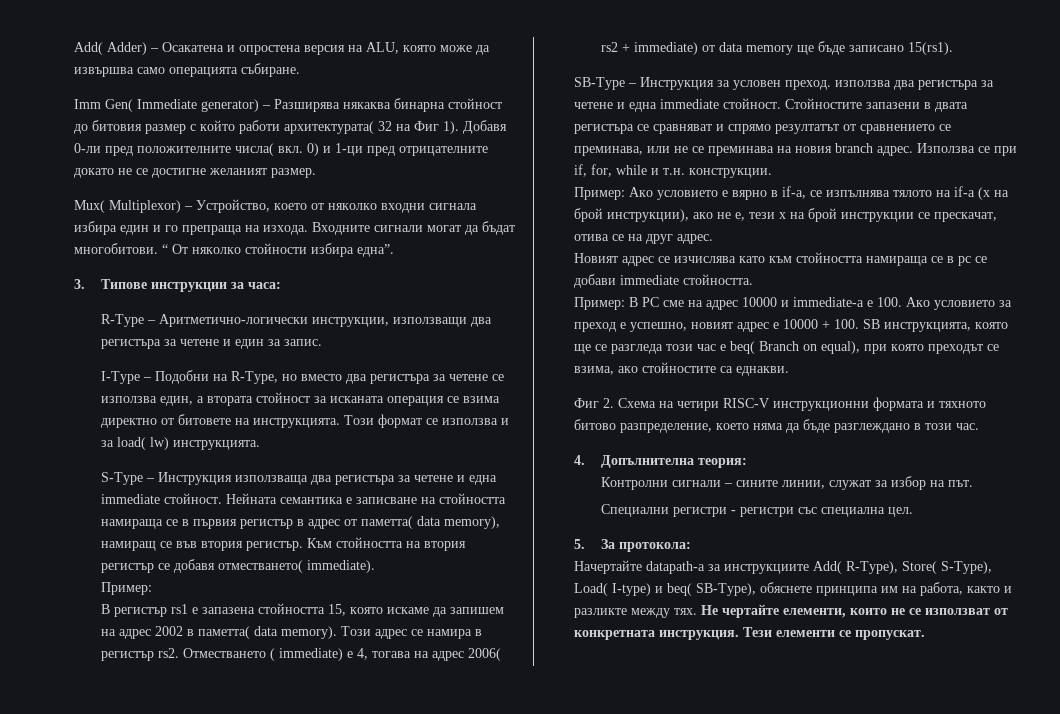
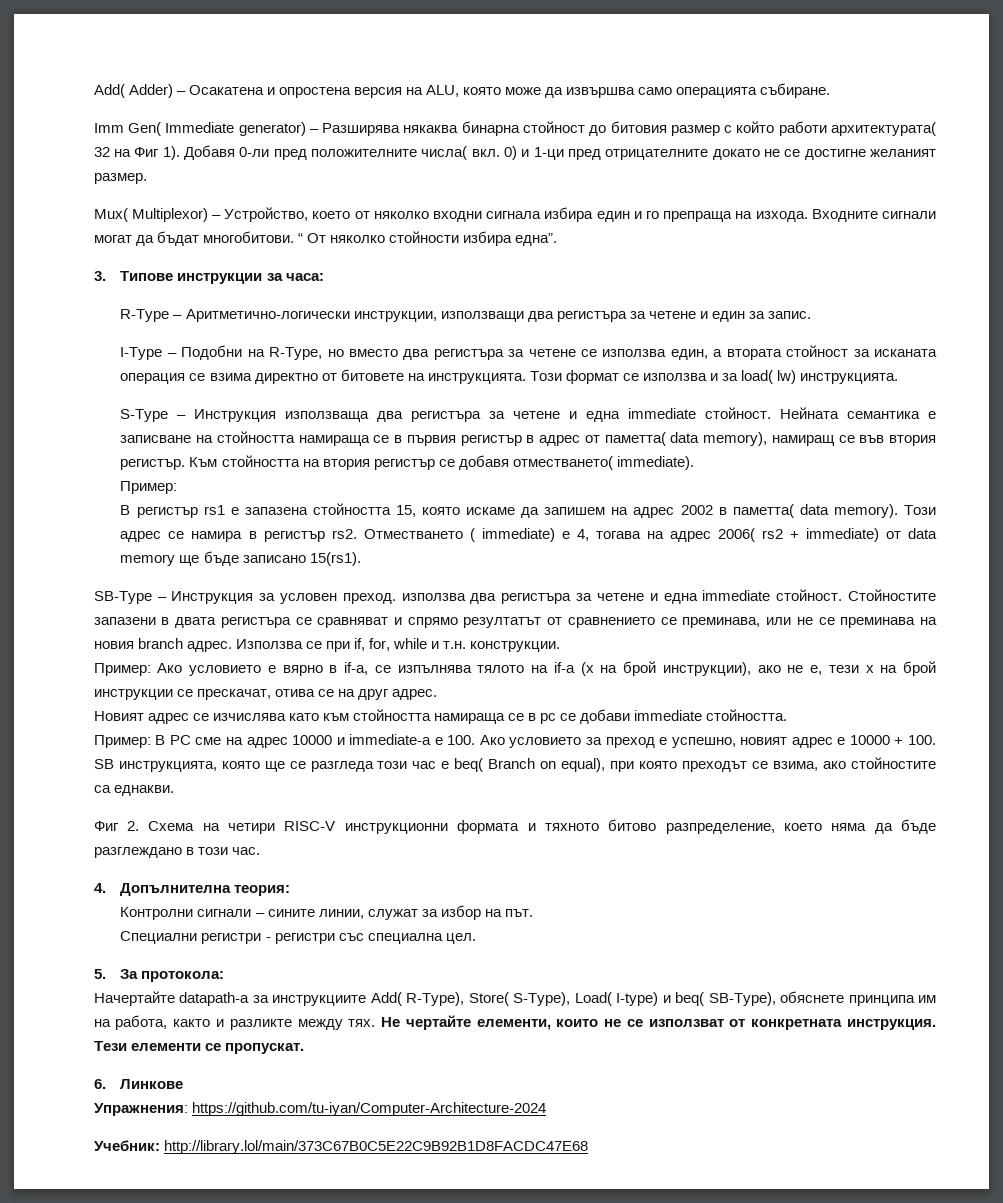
(926, 635) none -> [93,1079,184,1089] [93,1102,546,1116] [93,1140,588,1154] // 6. Линкове // Упражнения: https://github.com/tu-iyan/Computer-Architecture-2024 // Учебник: http://library.lol/main/373C67B0C5E22C9B92B1D8FACDC47E68

